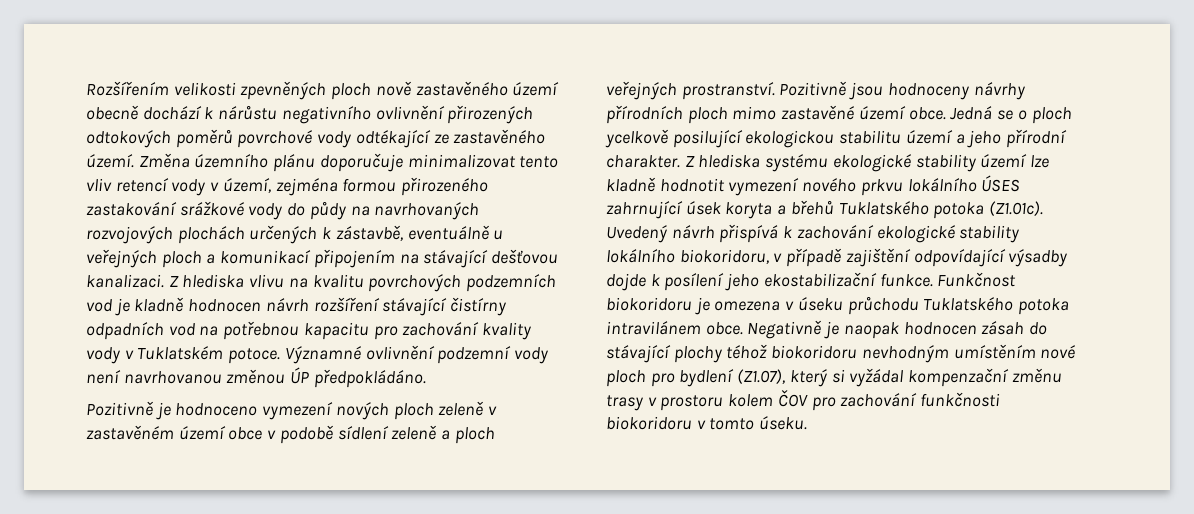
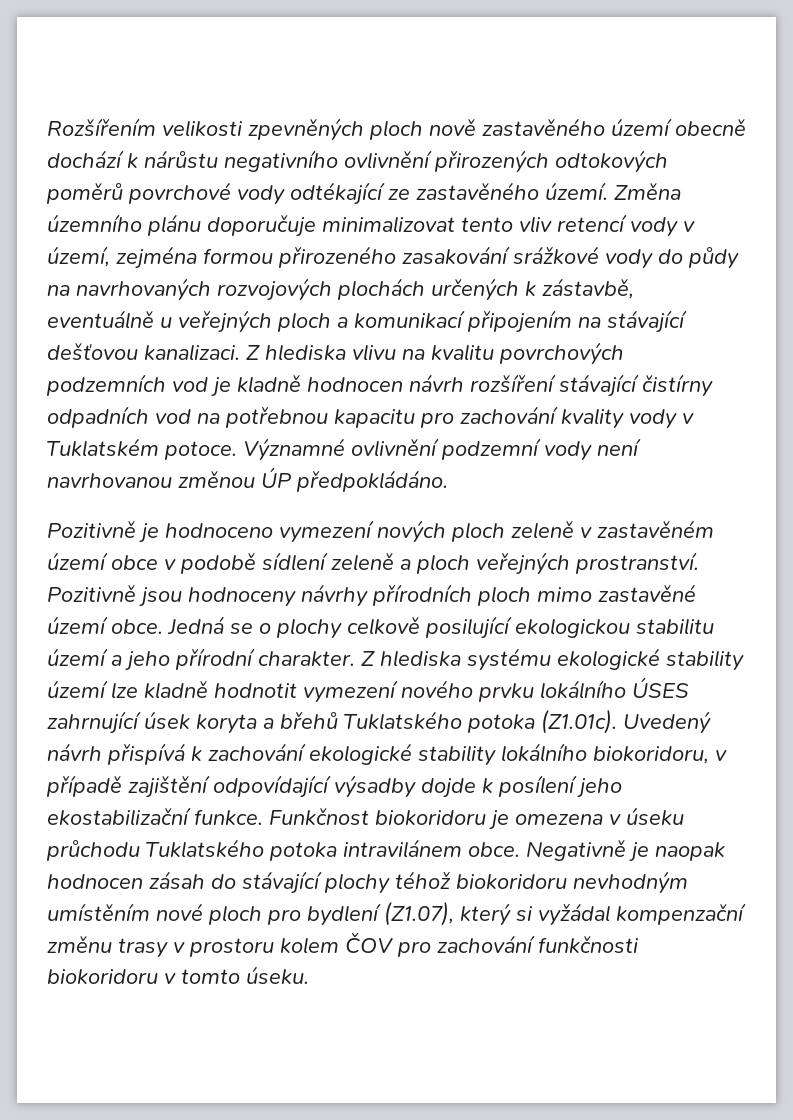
[86,202,177,216] zastakování -> [402,246,510,264] zasakování
[1031,107,1072,124] [605,129,669,148] ploch ycelkově -> [276,616,420,639] plochy celkově
[860,179,903,196] prkvu -> [478,683,534,702] prvku

